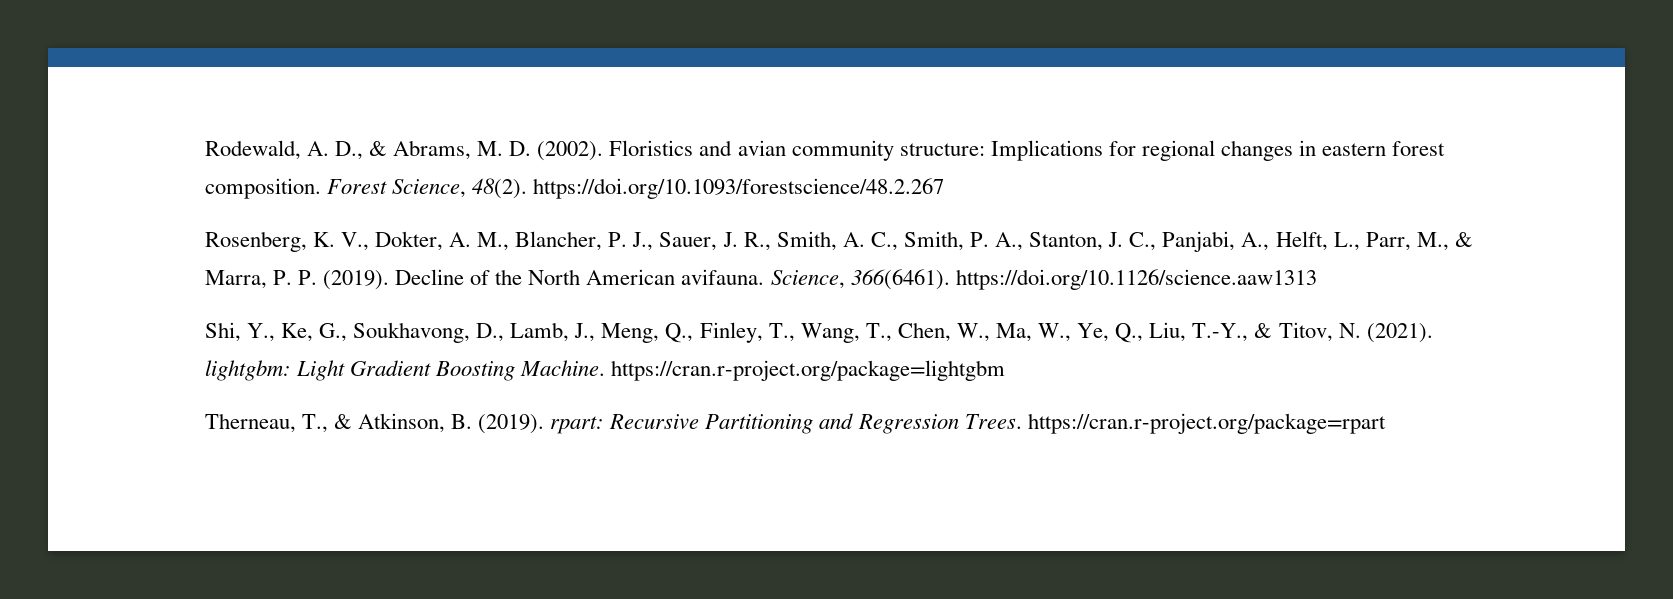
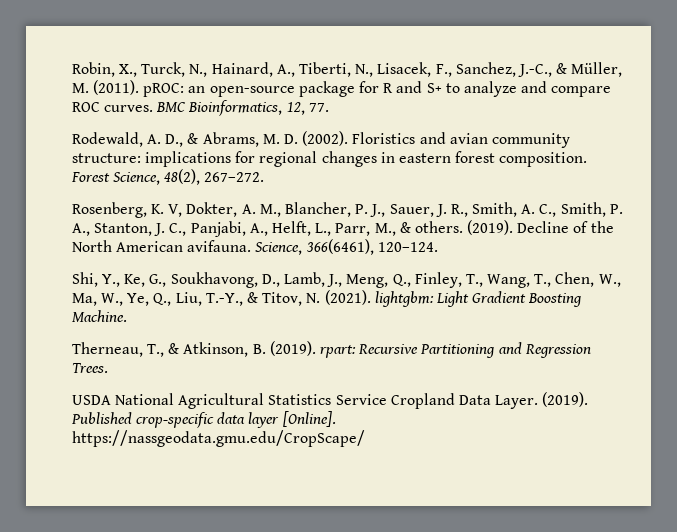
(204, 150) none -> [71,62,623,77] [71,80,612,97] [71,100,329,116] Robin, X., Turck, N., Hainard, A., Tiberti, N., Lisacek, F., Sanchez, J.-C., & Müller, M. (2011). pROC: an open-source package for R and S+ to analyze and compare ROC curves. BMC Bioinformatics, 12, 77. //
[990,140,1103,161] Implications -> [145,151,232,167] implications
[471,178,945,199] 48(2). https://doi.org/10.1093/forestscience/48.2.267 -> [164,169,265,185] 48(2), 267–272.
[340,232,369,251] V., -> [168,204,183,217] V,
[204,270,317,289] Marra, P. P. -> [414,221,463,233] others.
[850,269,1317,290] 366(6461). https://doi.org/10.1126/science.aaw1313 -> [305,239,438,255] 366(6461), 120–124.
[611,360,1006,381] https://cran.r-project.org/package=lightgbm -> (127, 316) none
[1027,413,1386,434] https://cran.r-project.org/package=rpart -> [71,392,589,409] [70,411,336,428] [71,430,365,447] // USDA National Agricultural Statistics Service Cropland Data Layer. (2019). Published crop-specific data layer [Online]. https://nassgeodata.gmu.edu/CropScape/

